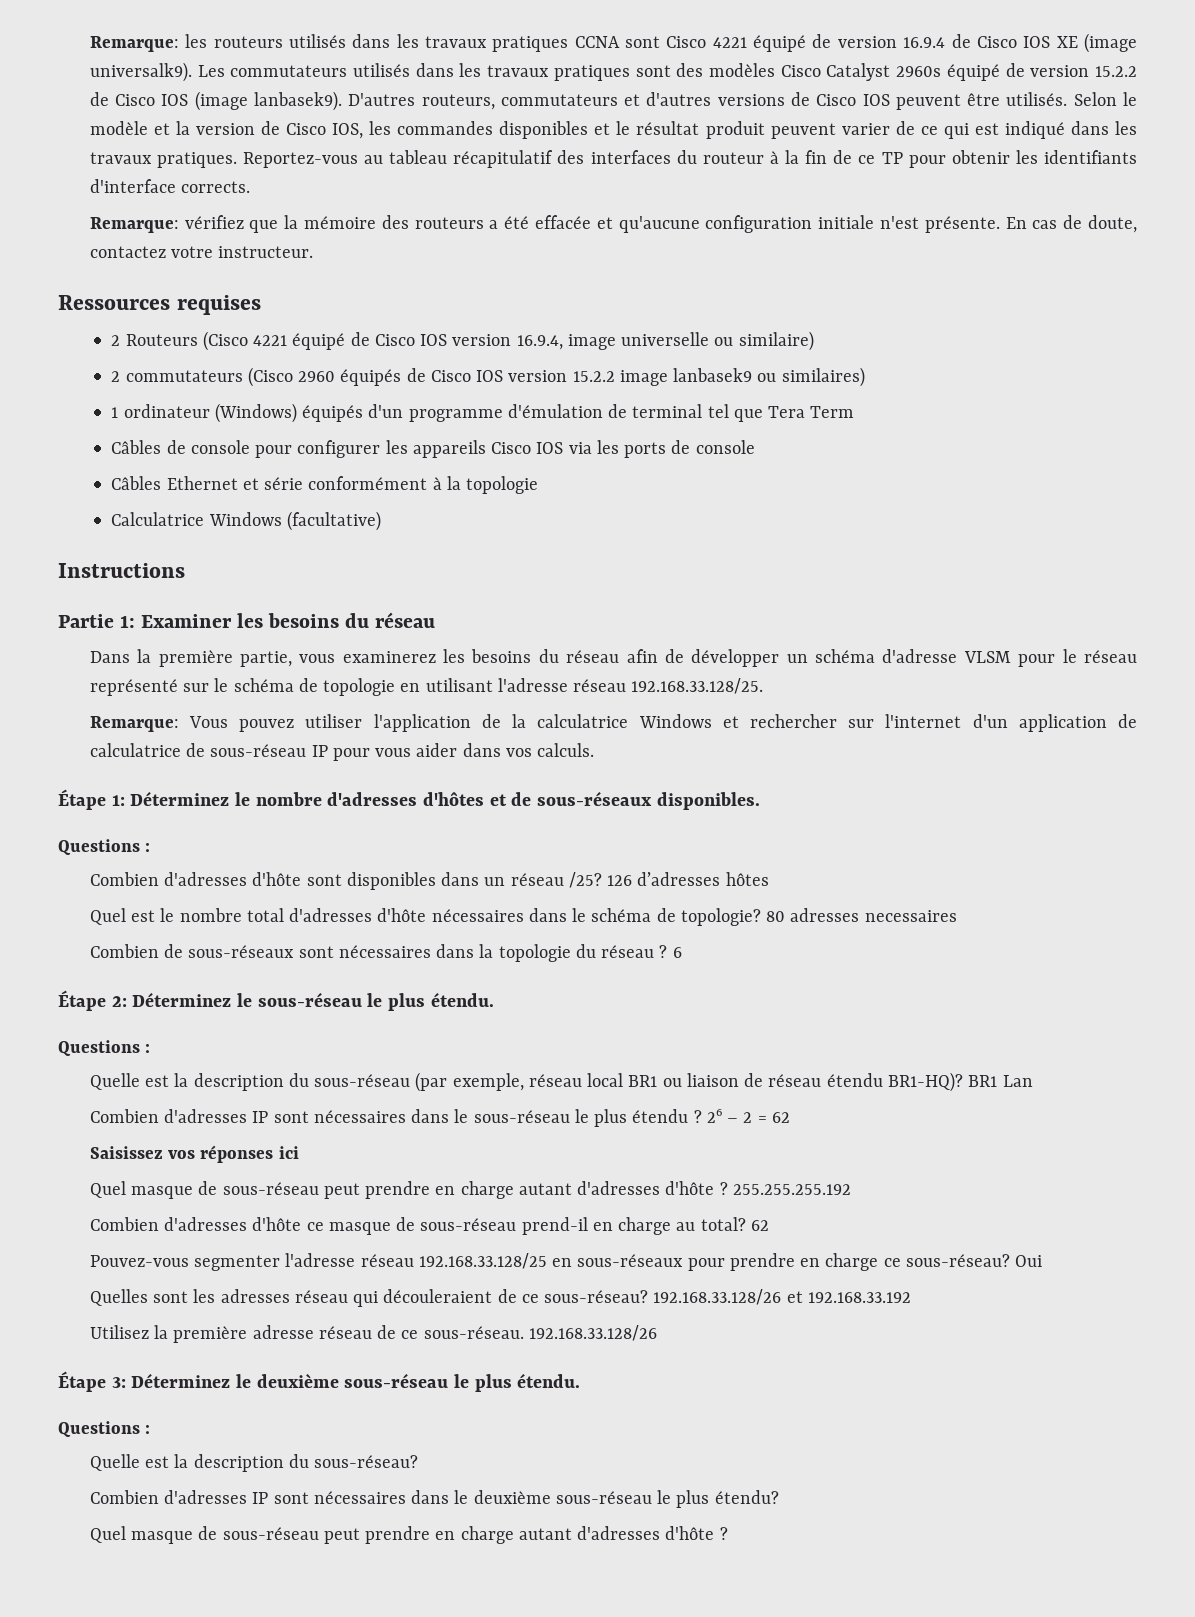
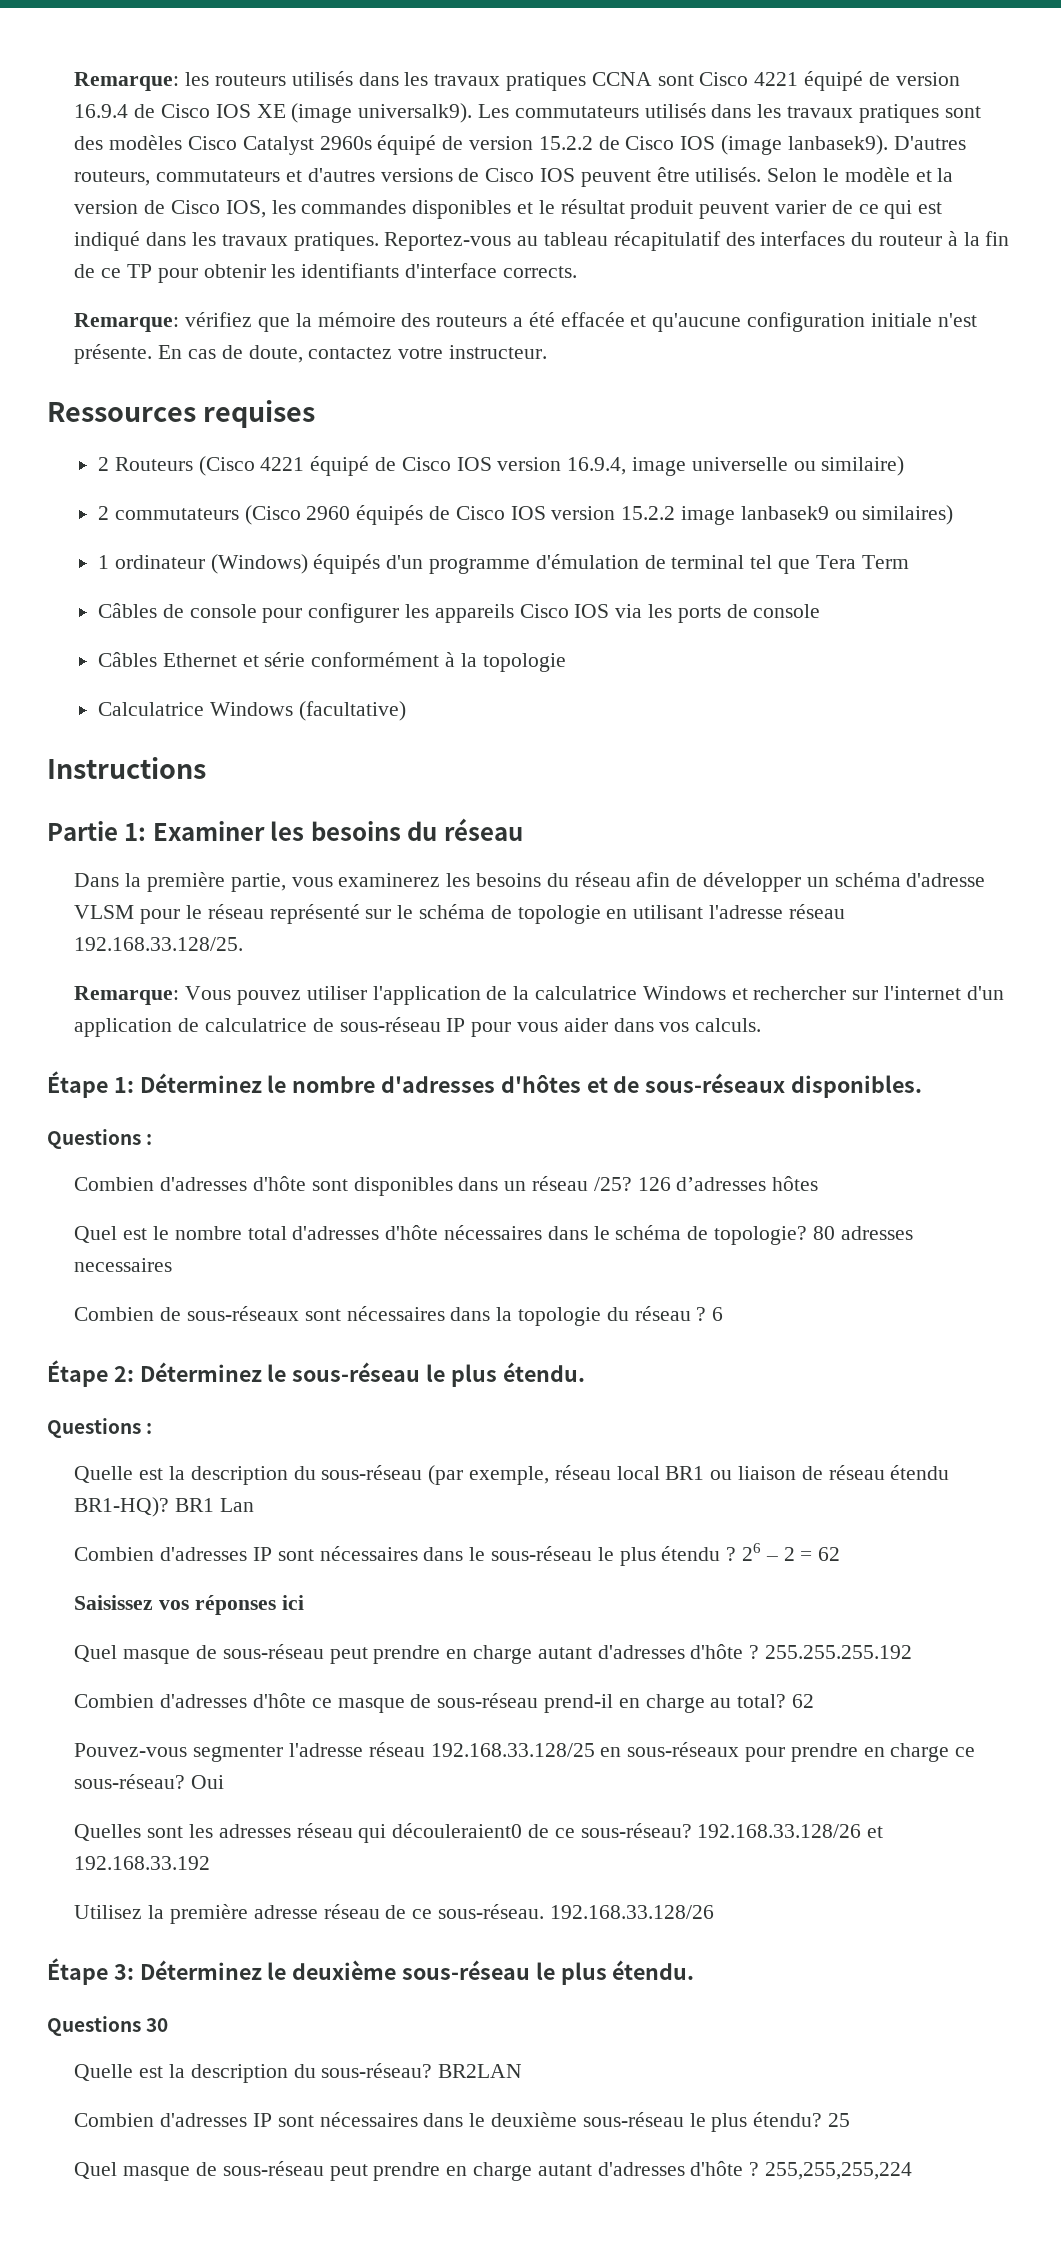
[383,1289,493,1303] découleraient -> [392,1823,523,1838] découleraient0
[145,1425,151,1434] : -> [146,2018,169,2032] 30
(419, 1461) none -> [438,2064,523,2078] BR2LAN
(779, 1497) none -> [828,2113,851,2127] 25
(728, 1533) none -> [765,2162,913,2180] 255,255,255,224

